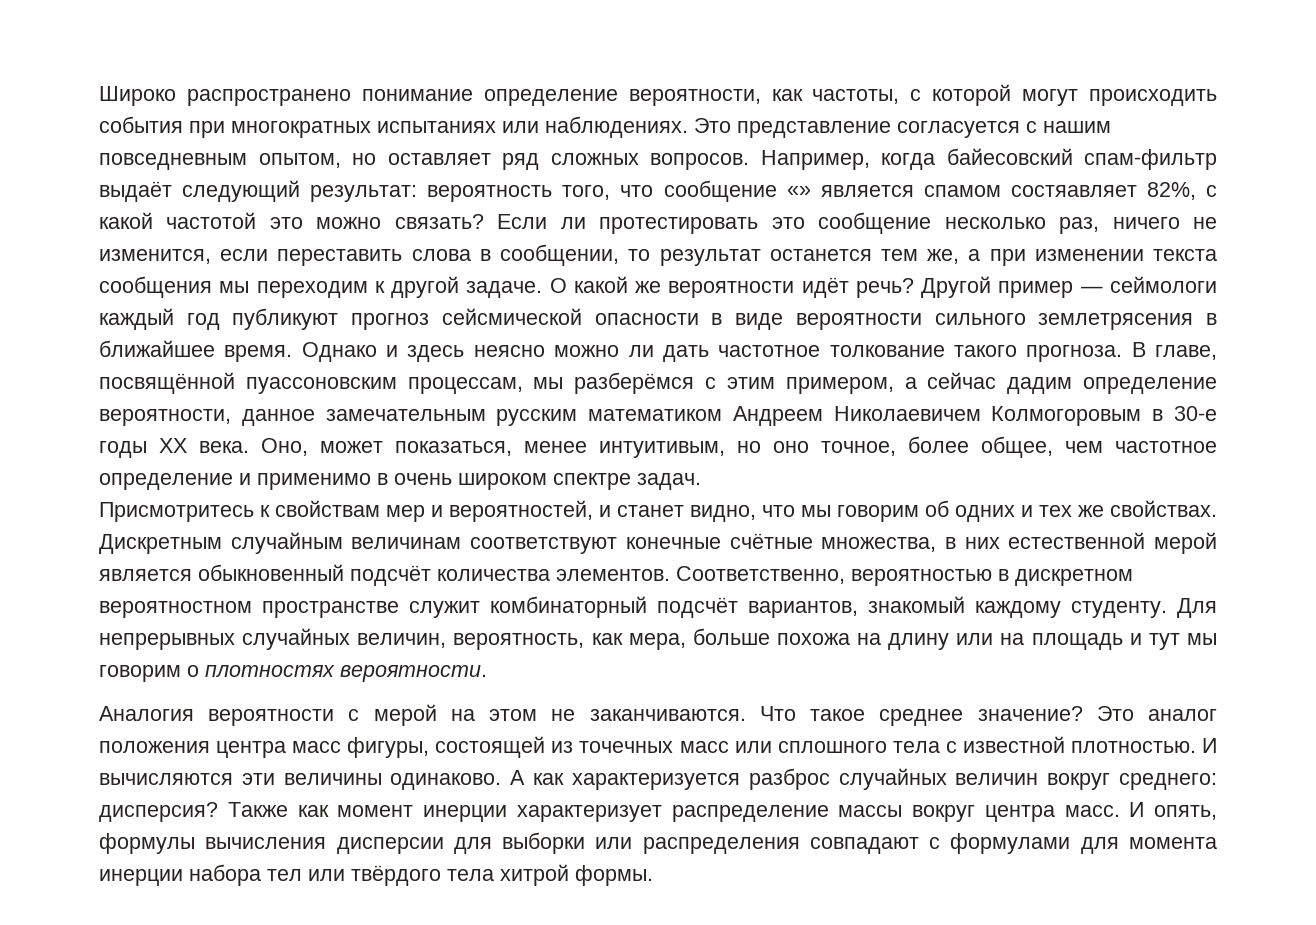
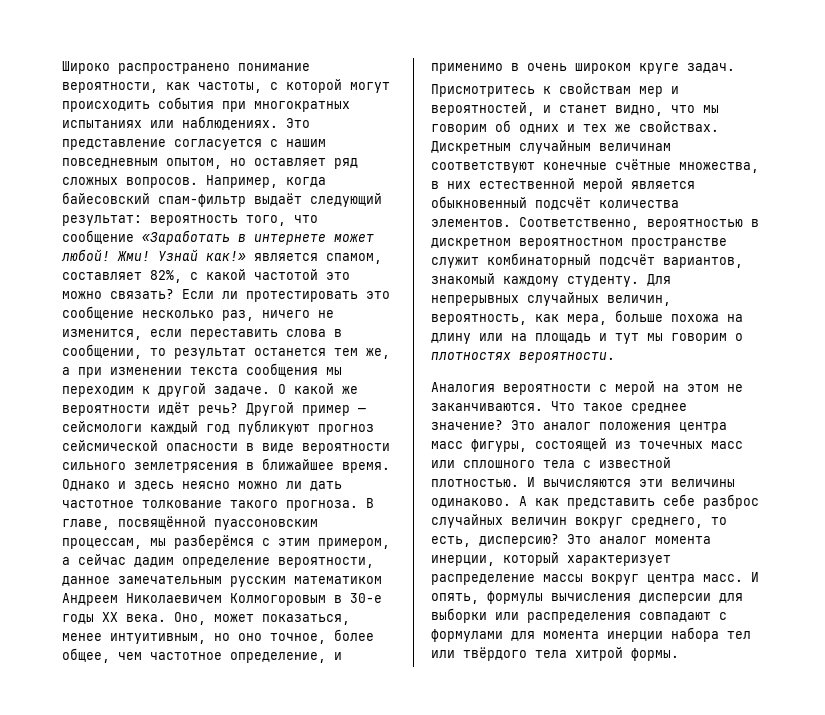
[483,89,618,106] определение -> (310, 67) none
[786,185,1137,197] «» является спамом состяавляет -> [142,230,374,245] [61,249,382,264] [62,272,142,280] «Заработать в интернете может любой! Жми! Узнай как!» является спамом, составляет
[1109,276,1217,293] сеймологи -> [62,421,142,432] сейсмологи
[599,441,725,458] интуитивым, -> [110,633,206,644] интуитивным,
[99,473,233,490] определение -> [230,652,326,663] определение,
[553,473,631,490] спектре -> [639,63,679,74] круге
[571,773,740,790] характеризуется -> [567,494,695,509] представить себе
[1119,773,1218,790] [99,802,507,822] среднего: дисперсия? Также как момент инерции -> [631,517,727,528] [431,534,711,547] [431,552,559,566] среднего, то есть, дисперсию? Это аналог момента инерции, который

